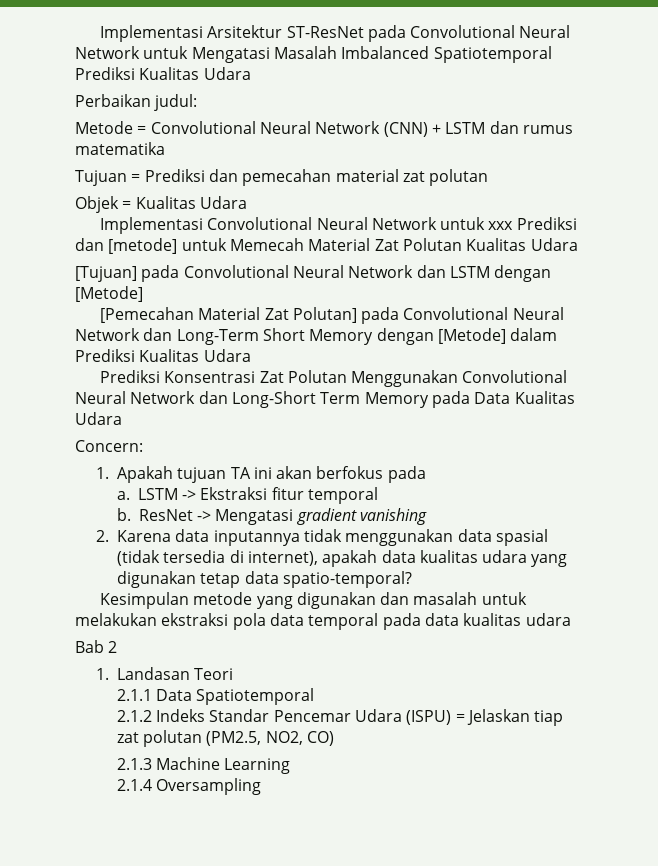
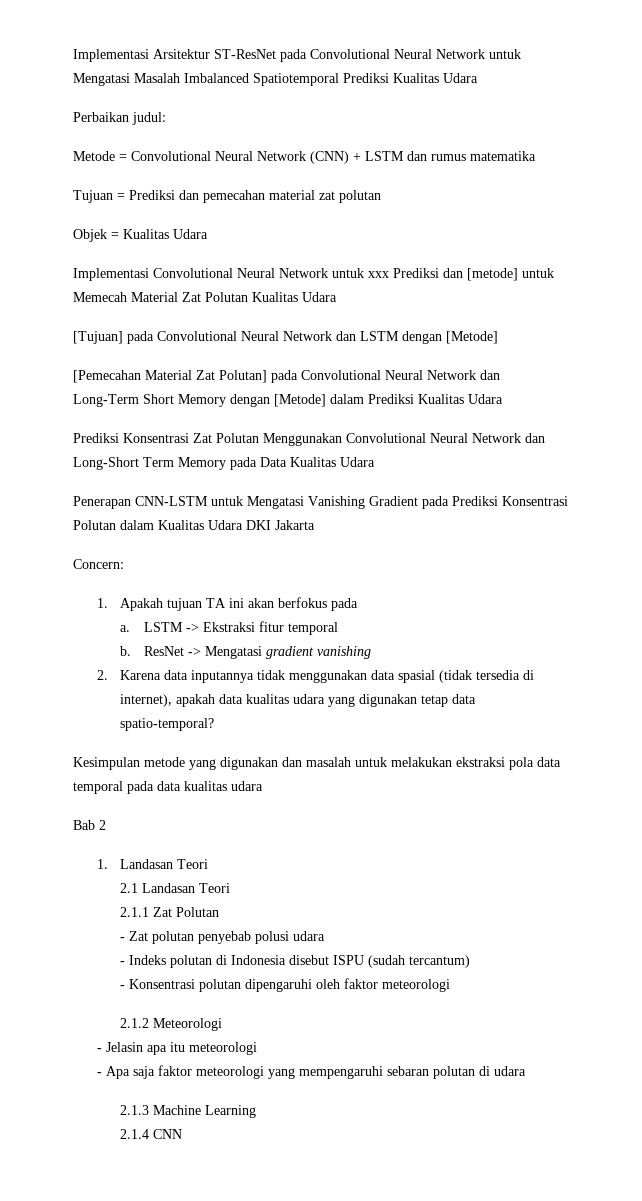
(122, 418) none -> [73,496,568,509] [73,520,315,530] // Penerapan CNN-LSTM untuk Mengatasi Vanishing Gradient pada Prediksi Konsentrasi Polutan dalam Kualitas Udara DKI Jakarta
[116,688,315,705] [116,709,564,726] [116,730,335,747] 2.1.1 Data Spatiotemporal // 2.1.2 Indeks Standar Pencemar Udara (ISPU) = Jelaskan tiap zat polutan (PM2.5, NO2, CO) -> [120,883,231,893] [120,907,220,917] [120,931,326,944] [120,955,471,968] [120,978,451,992] [120,1018,223,1031] [96,1042,257,1055] [96,1065,526,1079] 2.1 Landasan Teori // 2.1.1 Zat Polutan // - Zat polutan penyebab polusi udara // - Indeks polutan di Indonesia disebut ISPU (sudah tercantum) // - Konsentrasi polutan dipengaruhi oleh faktor meteorologi // 2.1.2 Meteorologi // - Jelasin apa itu meteorologi // - Apa saja faktor meteorologi yang mempengaruhi sebaran polutan di udara
[156,778,262,795] Oversampling -> [153,1129,183,1139] CNN

